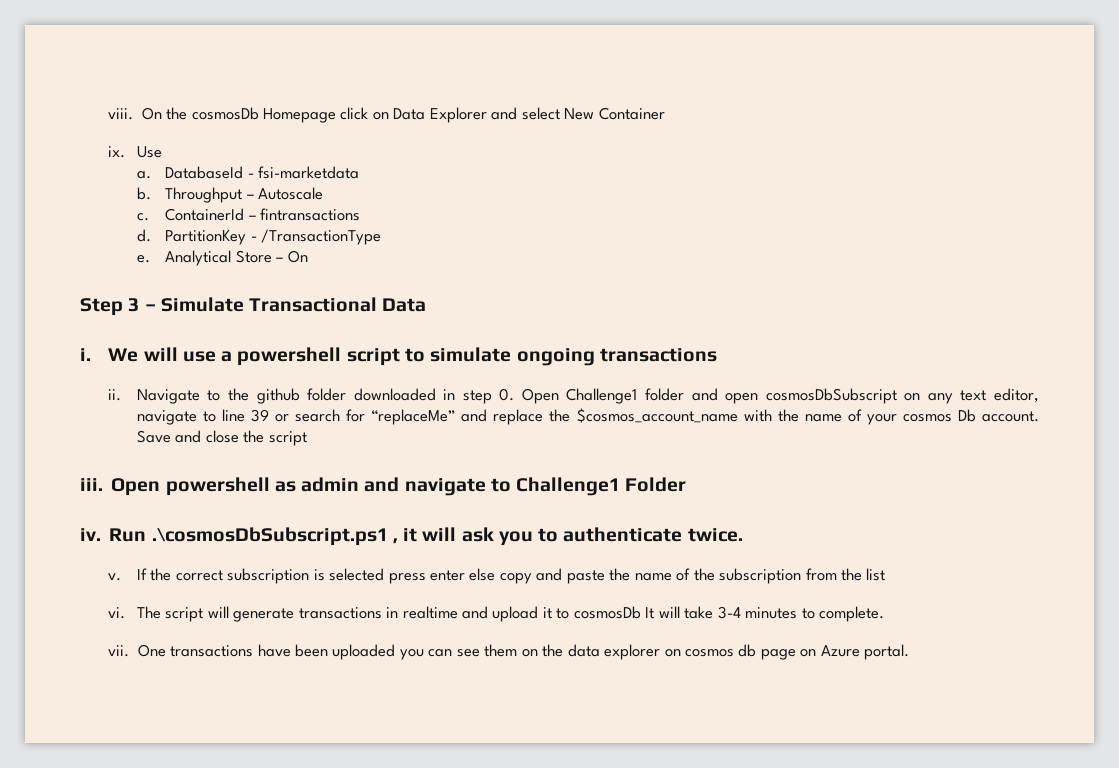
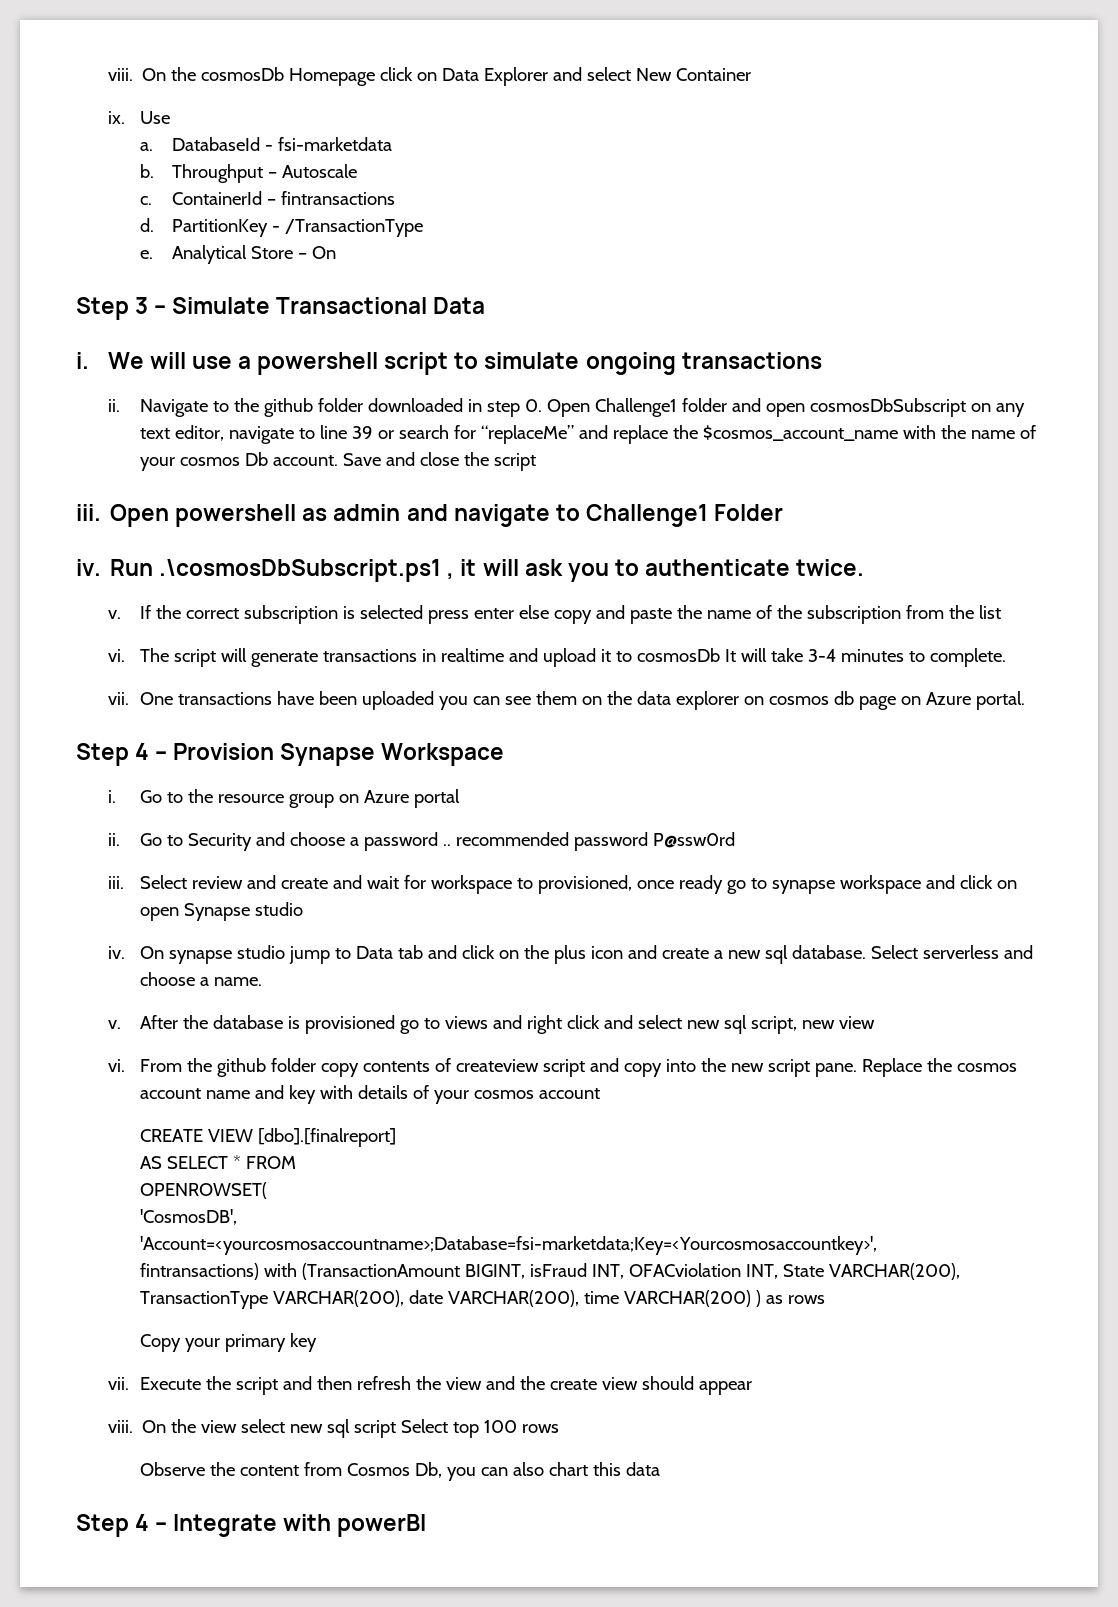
(910, 652) none -> [76,743,505,766] [107,789,460,808] [107,832,735,851] [107,875,1017,894] [139,902,303,921] [107,945,1033,964] [139,972,262,986] [107,1015,875,1034] [107,1058,1017,1077] [139,1085,600,1104] [139,1128,396,1147] [139,1155,296,1169] [139,1182,267,1199] [139,1209,237,1225] [139,1236,877,1255] [139,1263,960,1280] [139,1290,825,1309] [139,1333,317,1352] [107,1376,752,1395] [107,1419,560,1438] [139,1462,660,1481] [76,1514,427,1537] // Step 4 – Provision Synapse Workspace // i. Go to the resource group on Azure portal // ii. Go to Security and choose a password .. recommended password P@ssw0rd // iii. Select review and create and wait for workspace to provisioned, once ready go to synapse workspace and click on open Synapse studio // iv. On synapse studio jump to Data tab and click on the plus icon and create a new sql database. Select serverless and choose a name. // v. After the database is provisioned go to views and right click and select new sql script, new view // vi. From the github folder copy contents of createview script and copy into the new script pane. Replace the cosmos account name and key with details of your cosmos account // CREATE VIEW [dbo].[finalreport] // AS SELECT * FROM // OPENROWSET( // 'CosmosDB', // 'Account=<yourcosmosaccountname>;Database=fsi-marketdata;Key=<Yourcosmosaccountkey>', // fintransactions) with (TransactionAmount BIGINT, isFraud INT, OFACviolation INT, State VARCHAR(200), TransactionType VARCHAR(200), date VARCHAR(200), time VARCHAR(200) ) as rows // Copy your primary key // vii. Execute the script and then refresh the view and the create view should appear // viii. On the view select new sql script Select top 100 rows // Observe the content from Cosmos Db, you can also chart this data // Step 4 – Integrate with powerBI

